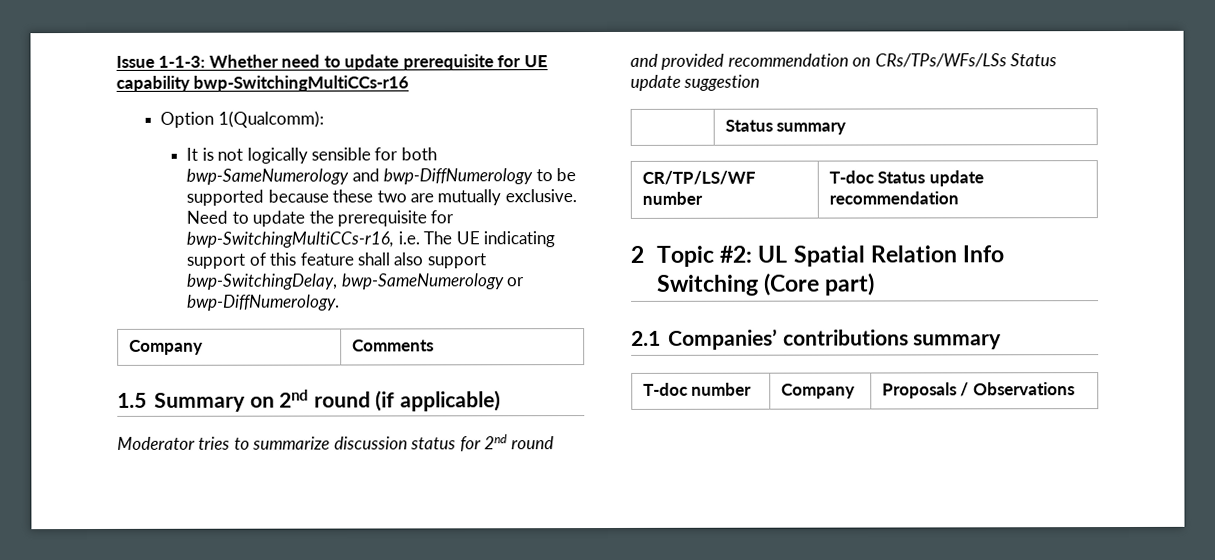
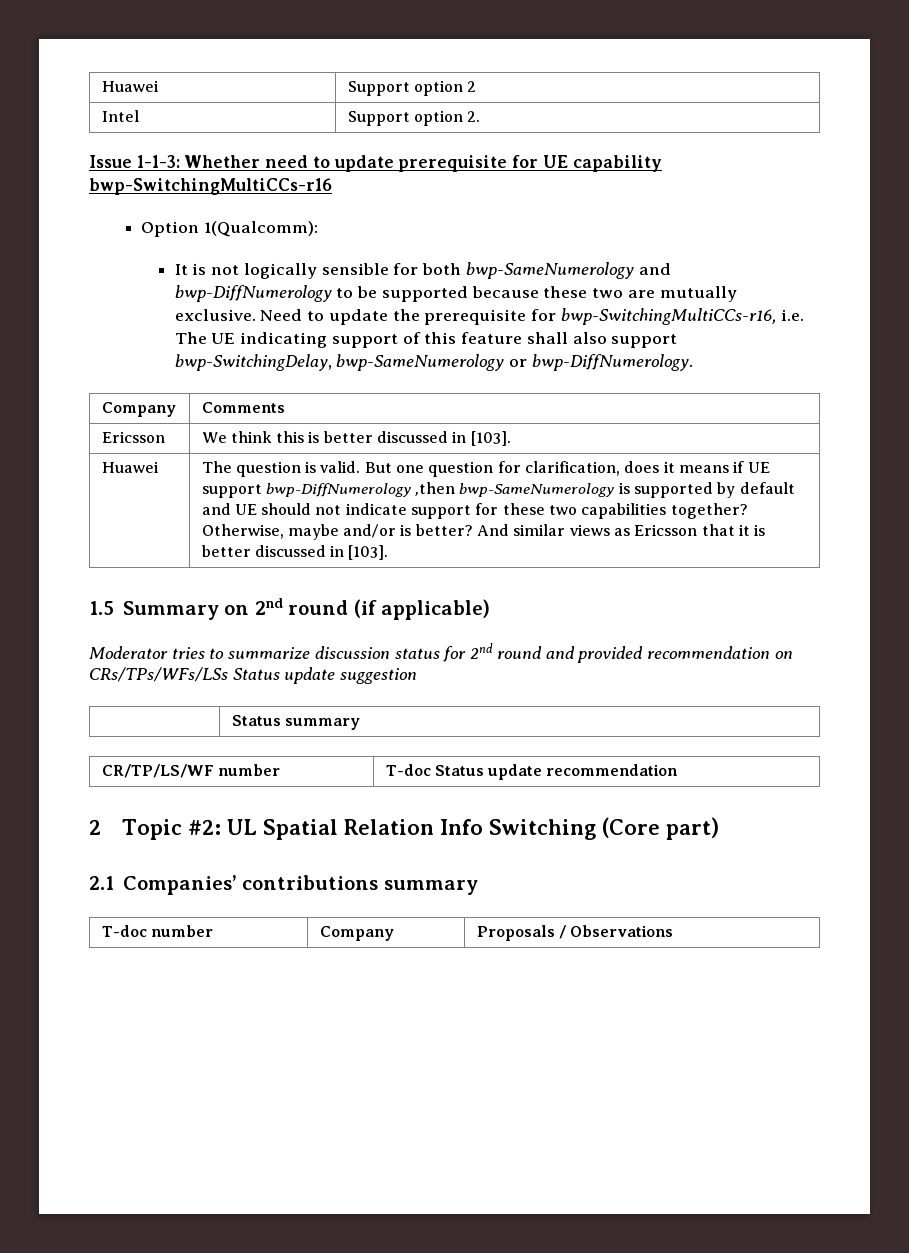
(116, 61) none -> [101,80,159,92] [347,80,477,96] [101,110,139,122] [347,110,481,126] Huawei | Support option 2 // Intel | Support option 2. //
(434, 345) none -> [101,431,165,443] [201,431,511,446] [101,461,159,473] [201,461,770,477] [201,482,795,498] [201,503,748,519] [201,524,766,540] [201,545,389,560] // Ericsson | We think this is better discussed in [103]. // Huawei | The question is valid. But one question for clarification, does it means if UE support bwp-DiffNumerology ,then bwp-SameNumerology is supported by default and UE should not indicate support for these two capabilities together? Otherwise, maybe and/or is better? And similar views as Ericsson that it is better discussed in [103].

